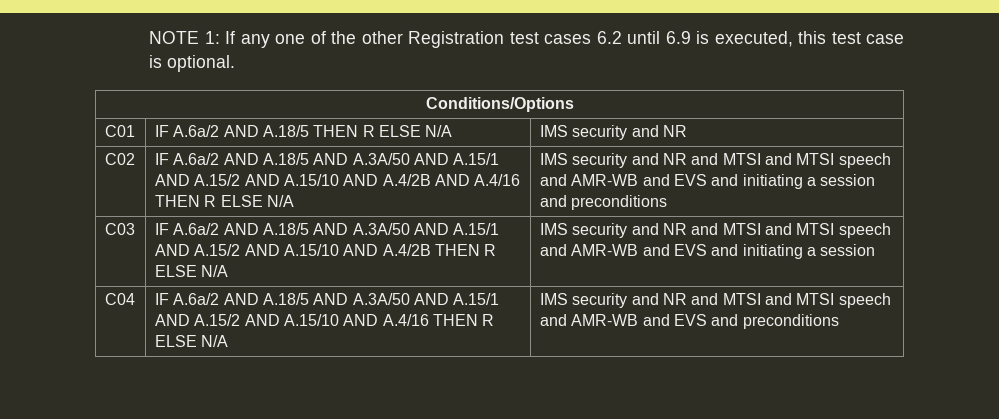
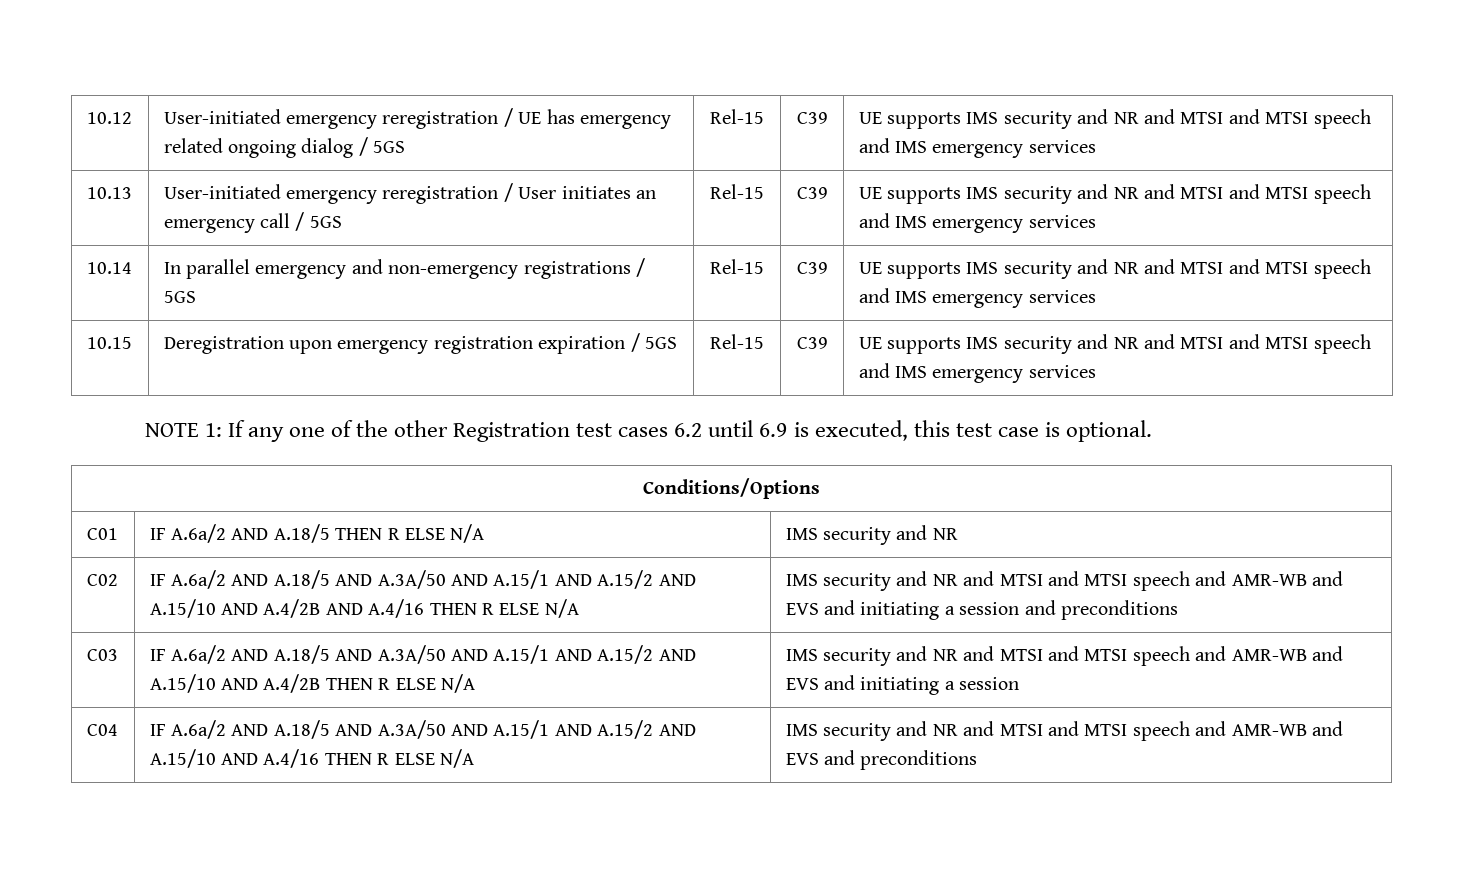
(149, 37) none -> [86,112,132,124] [163,108,671,129] [163,137,406,158] [710,109,764,124] [796,112,828,124] [858,109,1371,129] [858,138,1096,158] [86,187,132,199] [163,183,656,204] [163,212,342,233] [710,184,764,199] [796,187,828,199] [858,184,1371,204] [858,213,1096,233] [86,262,132,274] [163,258,645,279] [163,291,196,303] [710,259,764,274] [796,262,828,274] [858,259,1371,279] [858,288,1096,308] [86,337,132,349] [163,333,677,354] [710,334,764,349] [796,337,828,349] [858,334,1371,354] [858,363,1096,383] 10.12 | User-initiated emergency reregistration / UE has emergency related ongoing dialog / 5GS | Rel-15 | C39 | UE supports IMS security and NR and MTSI and MTSI speech and IMS emergency services // 10.13 | User-initiated emergency reregistration / User initiates an emergency call / 5GS | Rel-15 | C39 | UE supports IMS security and NR and MTSI and MTSI speech and IMS emergency services // 10.14 | In parallel emergency and non-emergency registrations / 5GS | Rel-15 | C39 | UE supports IMS security and NR and MTSI and MTSI speech and IMS emergency services // 10.15 | Deregistration upon emergency registration expiration / 5GS | Rel-15 | C39 | UE supports IMS security and NR and MTSI and MTSI speech and IMS emergency services //

